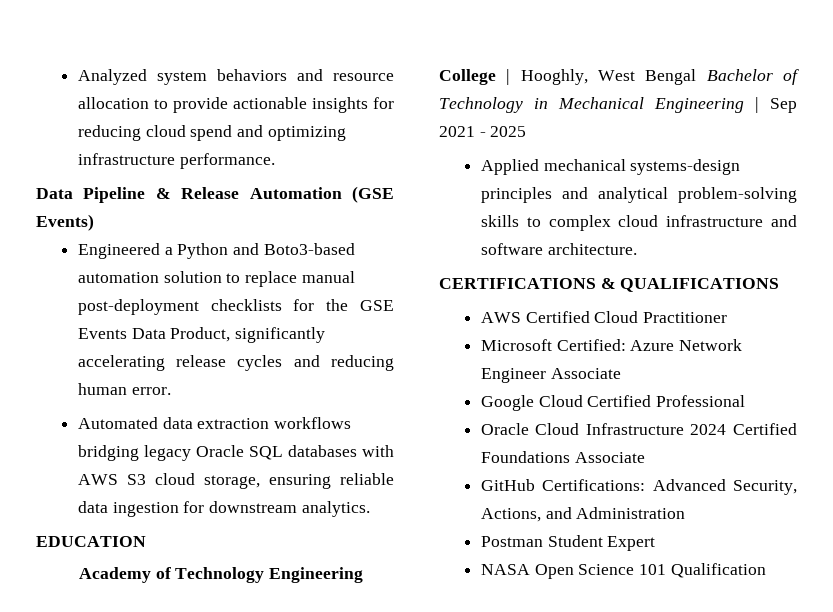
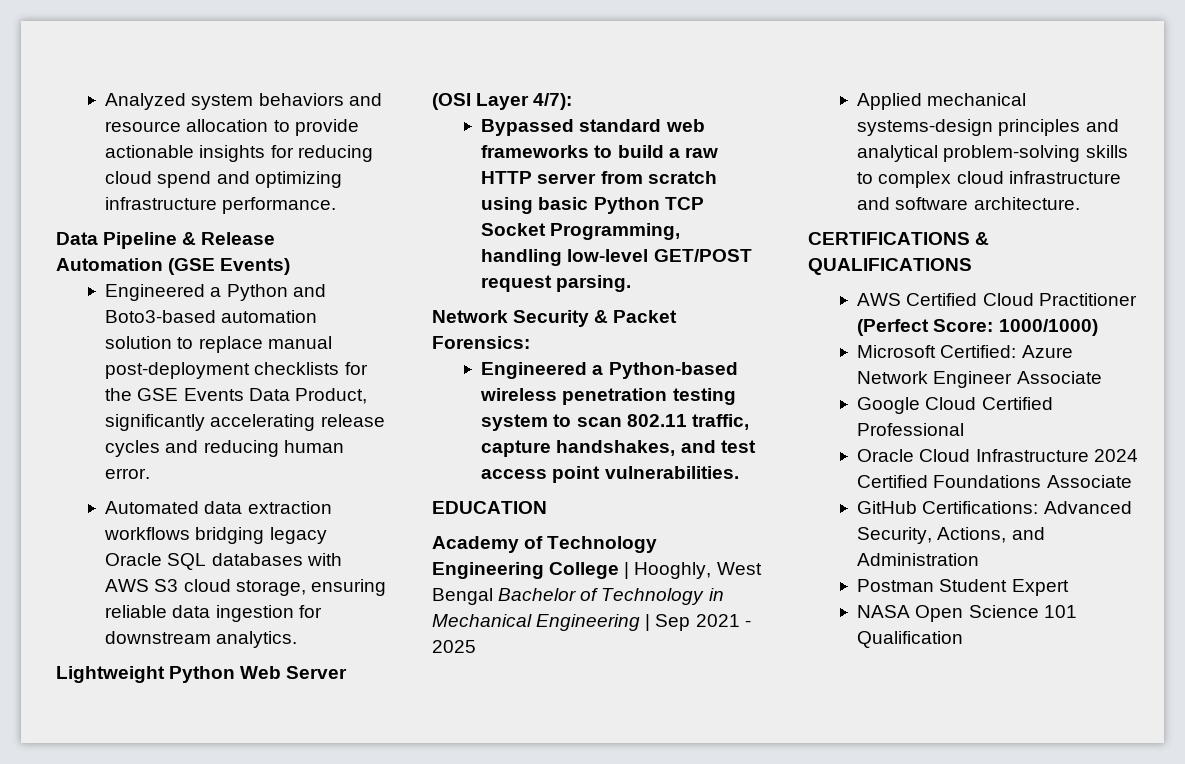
(370, 509) none -> [56,666,348,683] [432,93,573,110] [481,119,705,136] [481,145,718,158] [481,171,717,184] [481,197,704,214] [481,223,681,240] [481,249,752,266] [481,275,632,292] [432,310,678,327] [432,336,530,349] [481,362,738,379] [480,388,736,405] [481,414,749,431] [481,440,756,457] [481,466,739,483] // Lightweight Python Web Server (OSI Layer 4/7): // Bypassed standard web frameworks to build a raw HTTP server from scratch using basic Python TCP Socket Programming, handling low-level GET/POST request parsing. // Network Security & Packet Forensics: // Engineered a Python-based wireless penetration testing system to scan 802.11 traffic, capture handshakes, and test access point vulnerabilities.
(728, 317) none -> [857,319,1098,336] (Perfect Score: 1000/1000)

